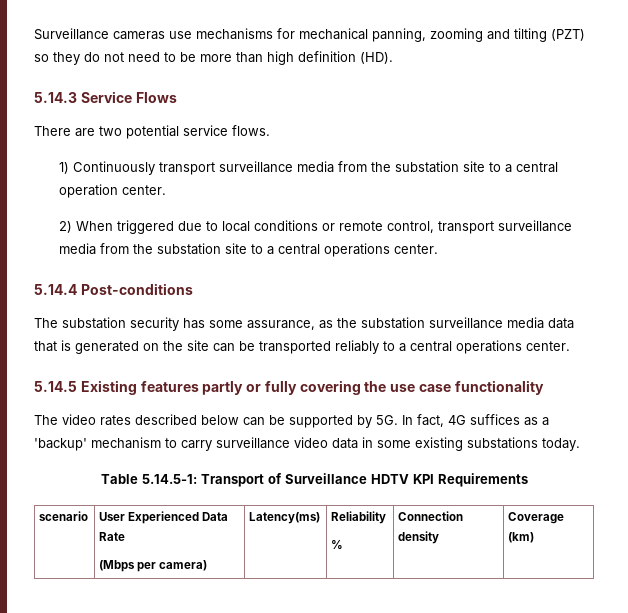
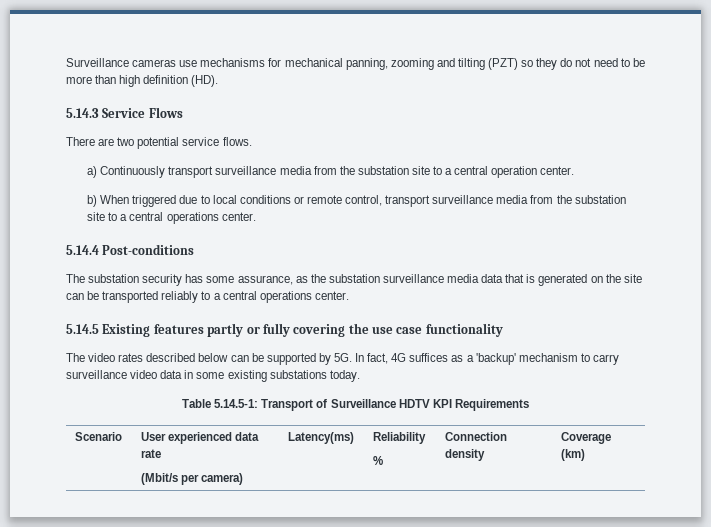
[59,162,70,174] 1) -> [87,166,98,178] a)
[59,221,73,233] 2) -> [87,195,98,207] b)
[39,511,89,521] scenario -> [75,432,123,441] Scenario
[128,511,229,524] [99,532,126,541] [99,560,136,572] Experienced Data Rate // (Mbps -> [168,432,260,444] [141,449,162,458] [141,473,179,485] experienced data rate // (Mbit/s

